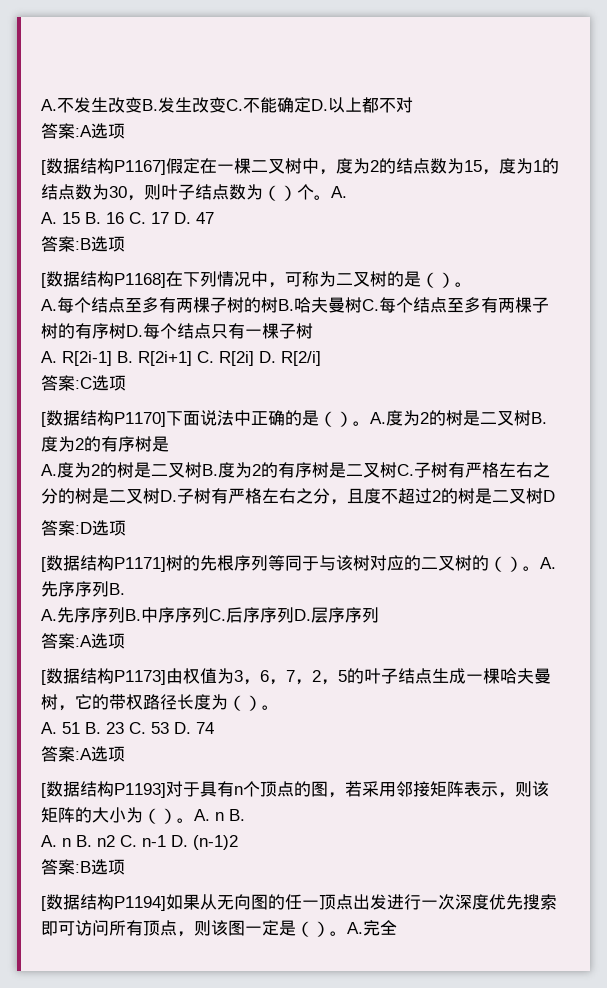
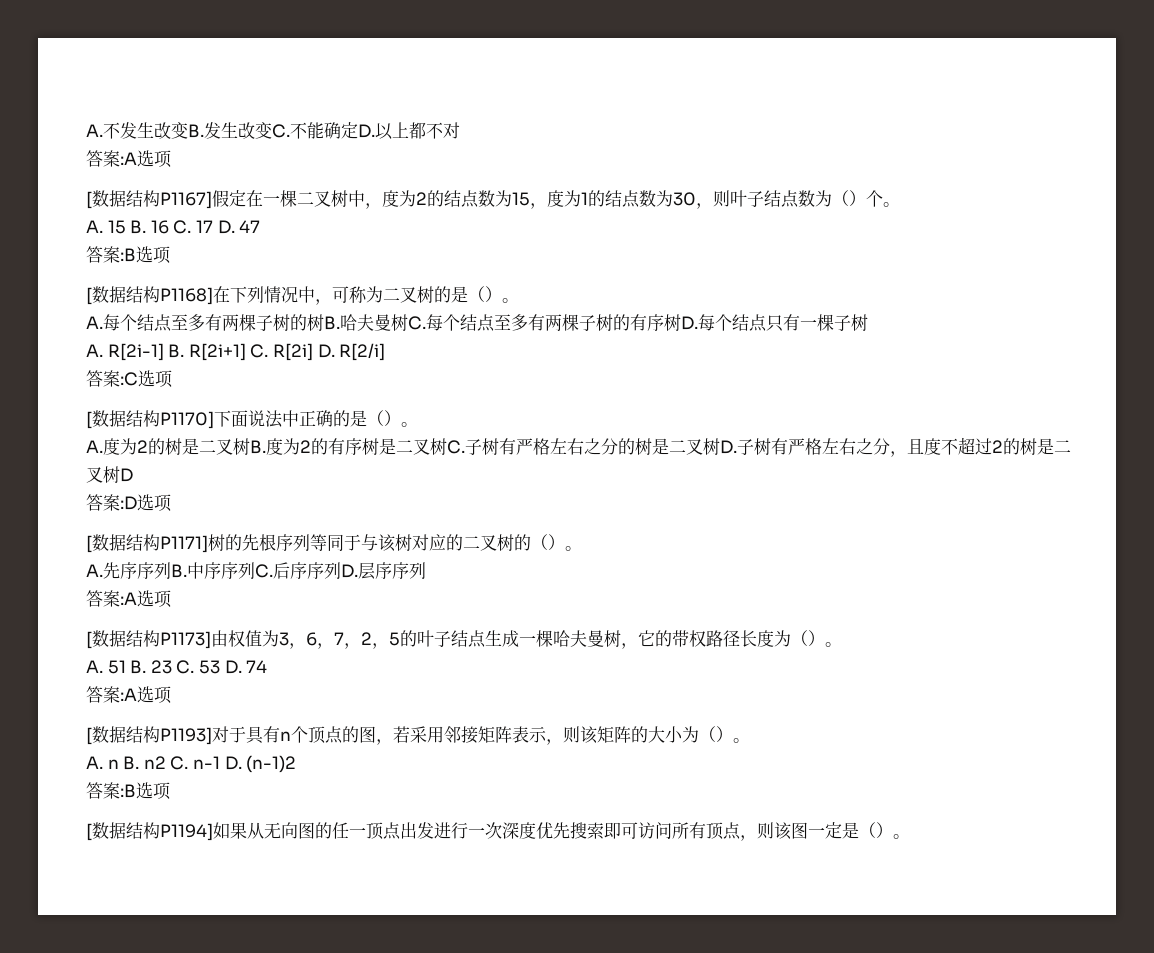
[331,186,347,198] A. -> (900, 204) none
[370,410,547,426] [41,436,169,452] A.度为2的树是二叉树B.度为2的有序树是 -> (418, 424) none
[540,557,556,569] [41,581,125,597] A.先序序列B. -> (582, 548) none
[194,809,245,821] A. n B. -> (750, 740) none
[347,920,397,936] A.完全 -> (910, 836) none

